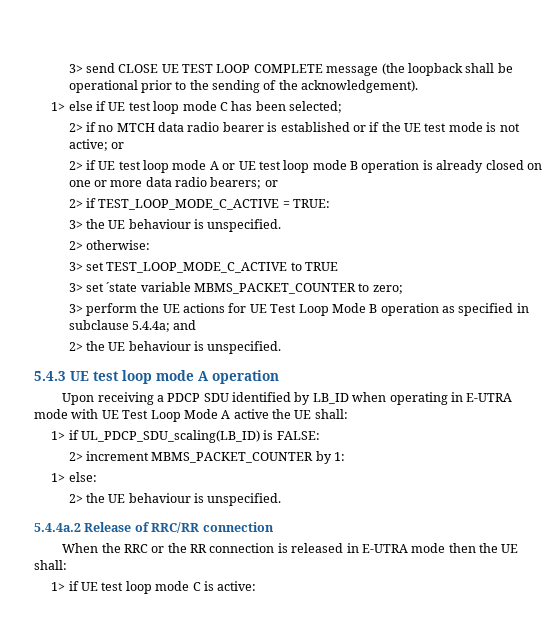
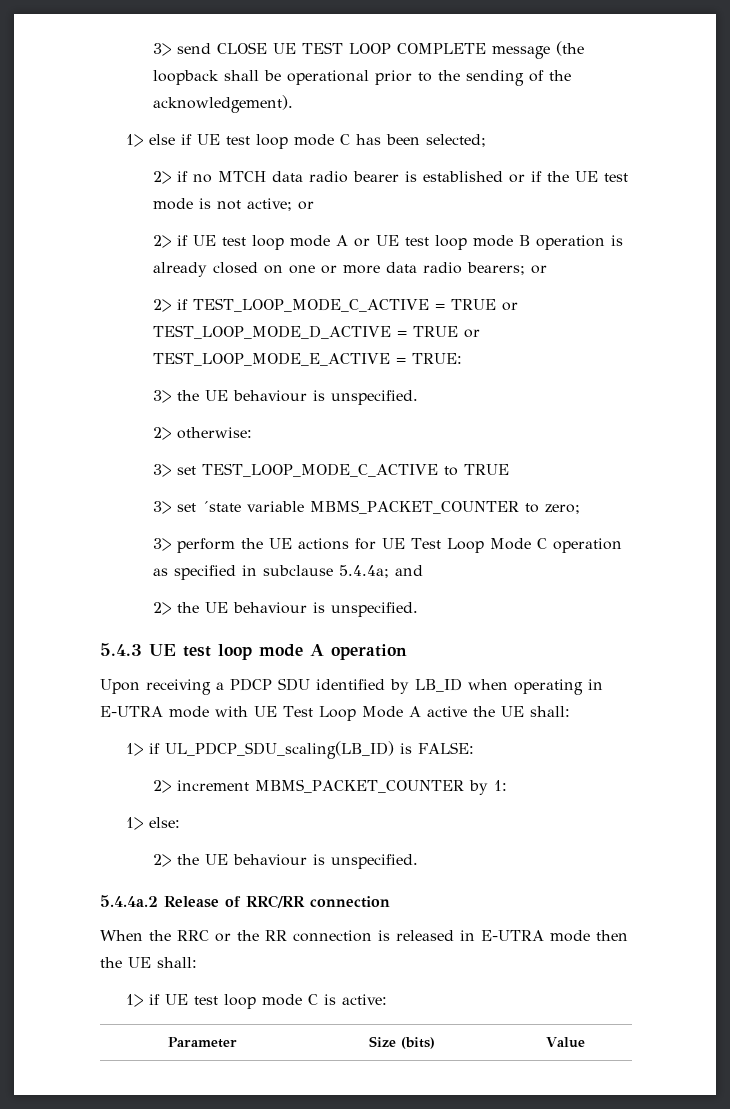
(290, 204) none -> [450,299,518,311] [152,325,480,339] [152,352,406,366] TRUE or TEST_LOOP_MODE_D_ACTIVE = TRUE or TEST_LOOP_MODE_E_ACTIVE =
[369,304,378,313] B -> [536,538,547,549] C
(257, 586) none -> [167,1037,237,1048] [368,1036,435,1049] [546,1037,586,1048] // Parameter | Size (bits) | Value

